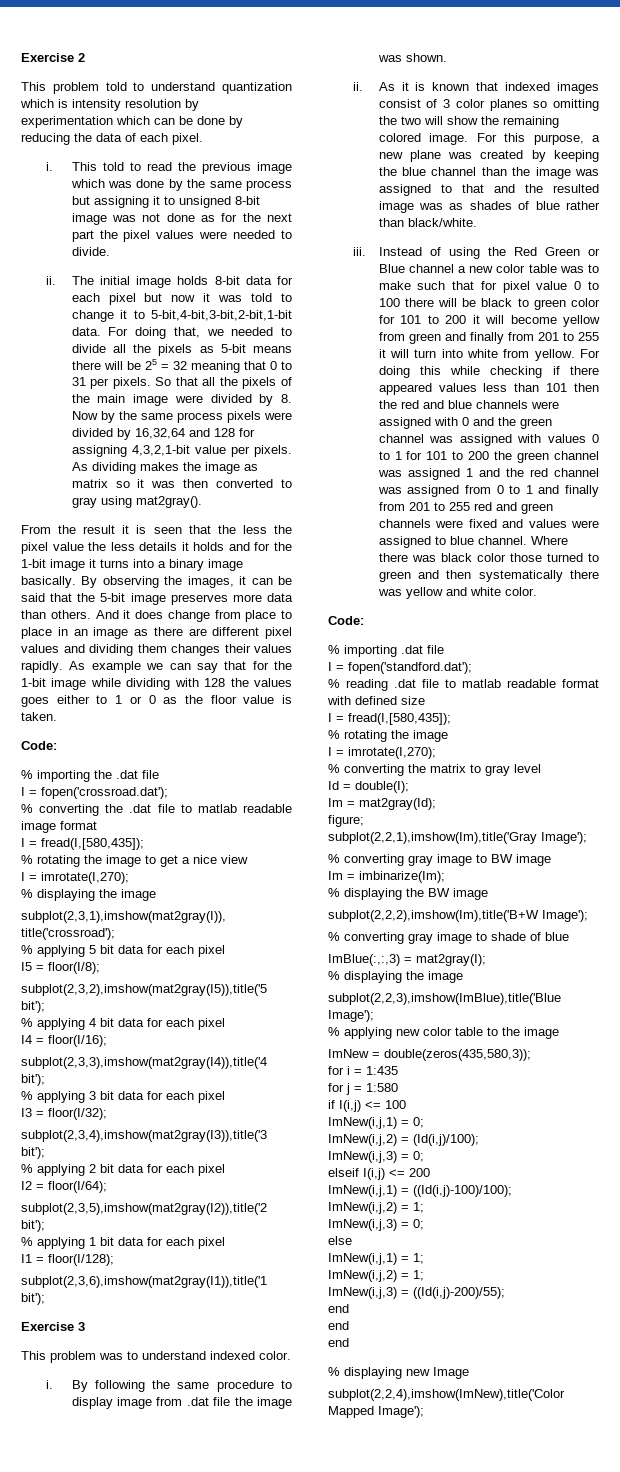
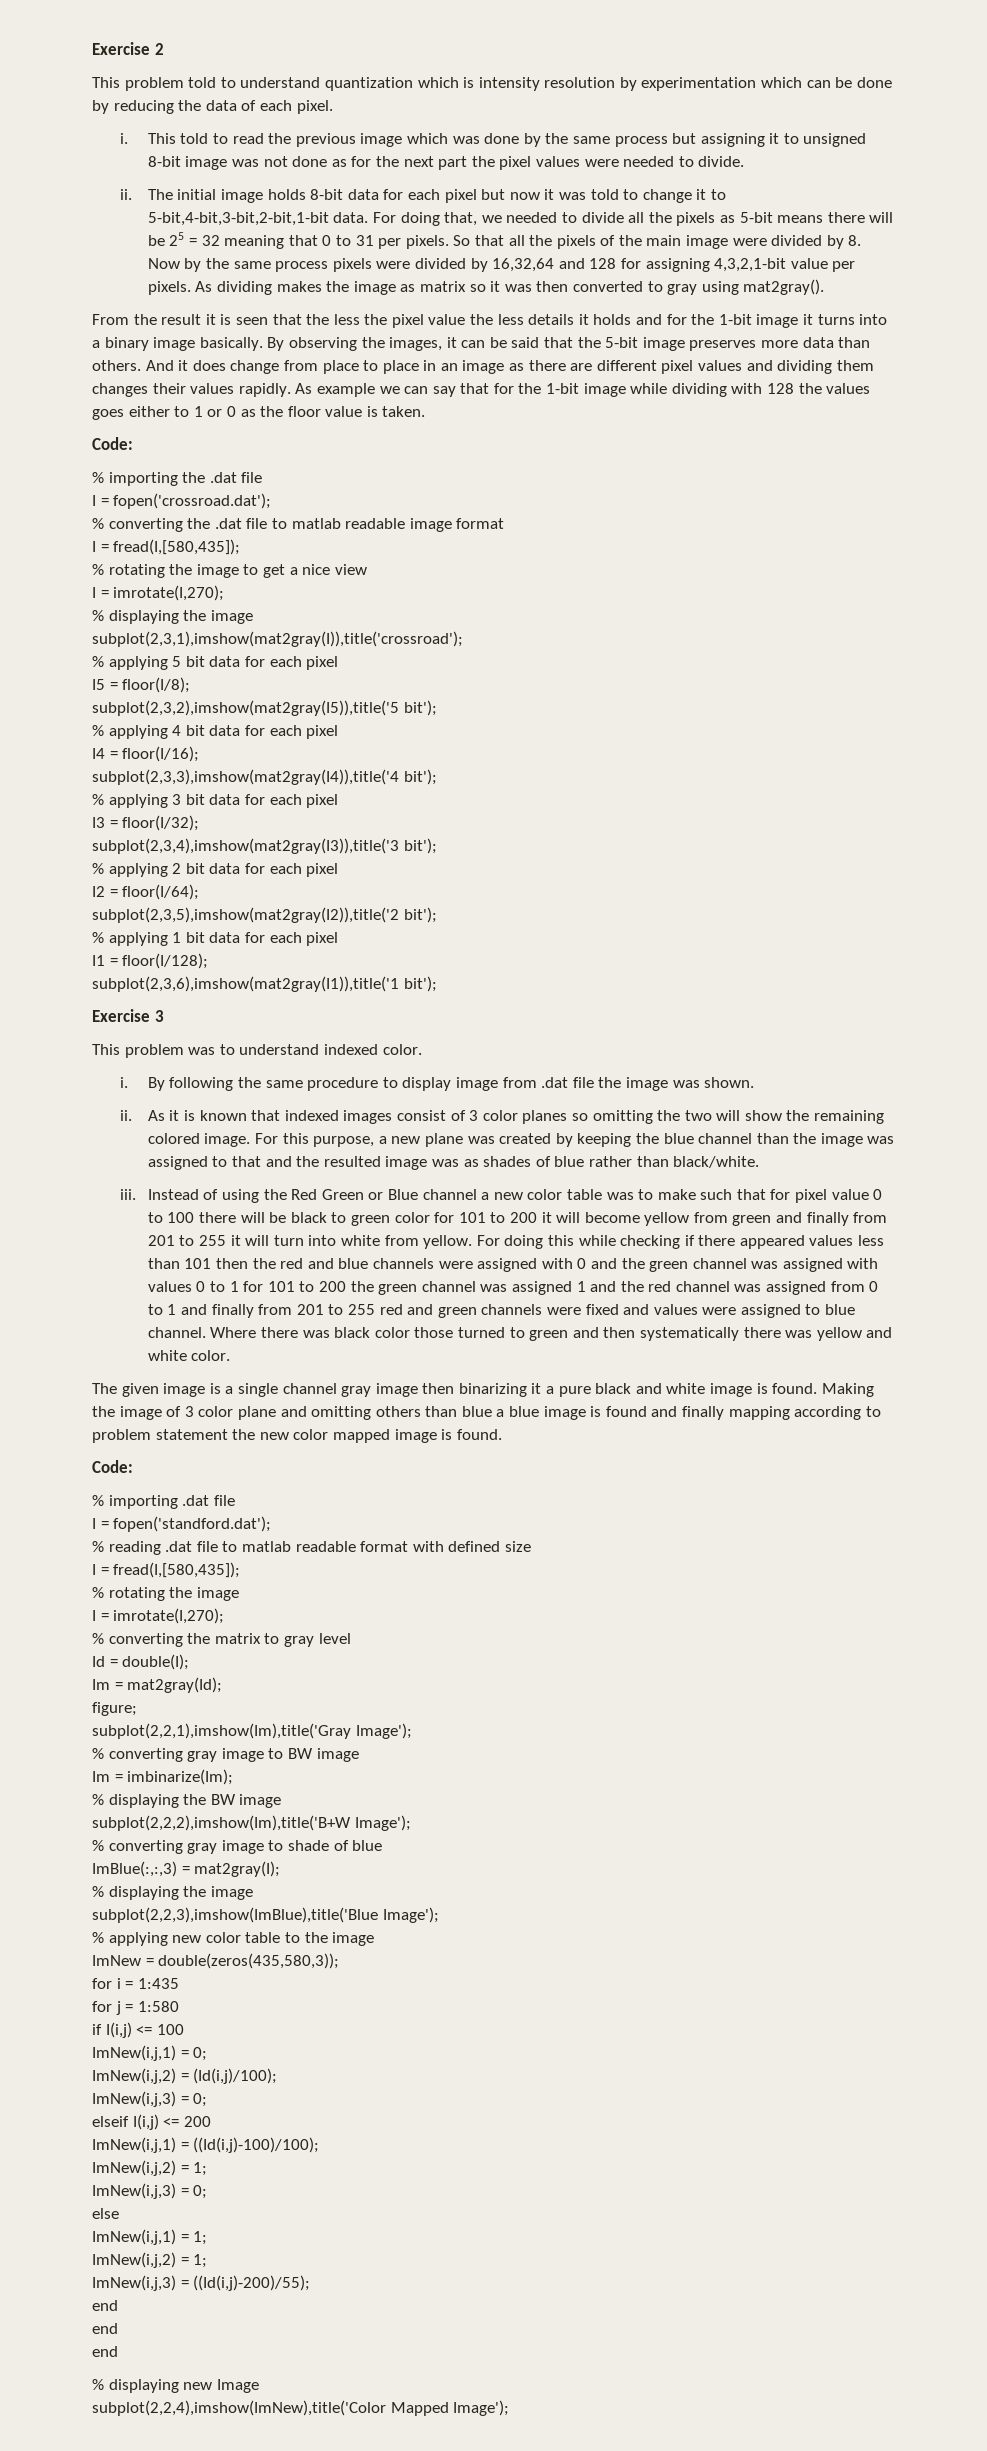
(537, 591) none -> [92,1383,874,1397] [92,1406,881,1420] [92,1429,502,1443] // The given image is a single channel gray image then binarizing it a pure black and white image is found. Making the image of 3 color plane and omitting others than blue a blue image is found and finally mapping according to problem statement the new color mapped image is found.

